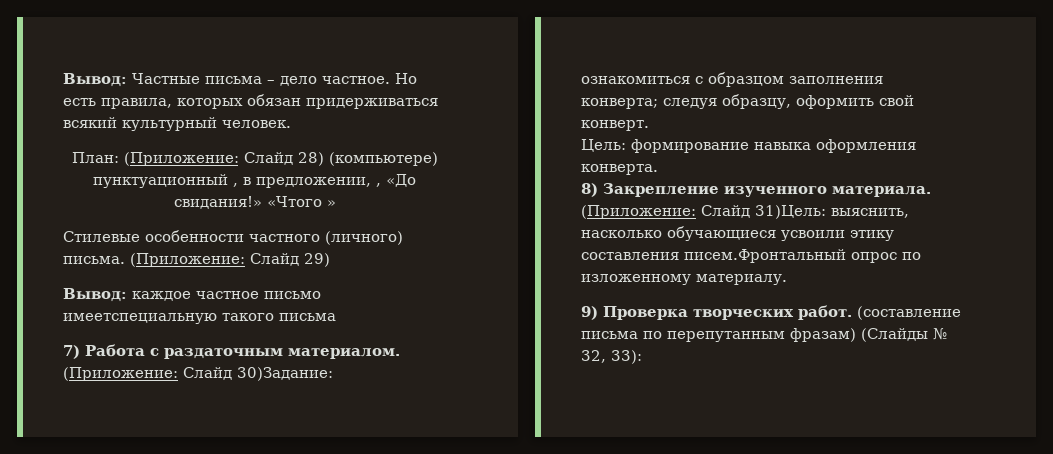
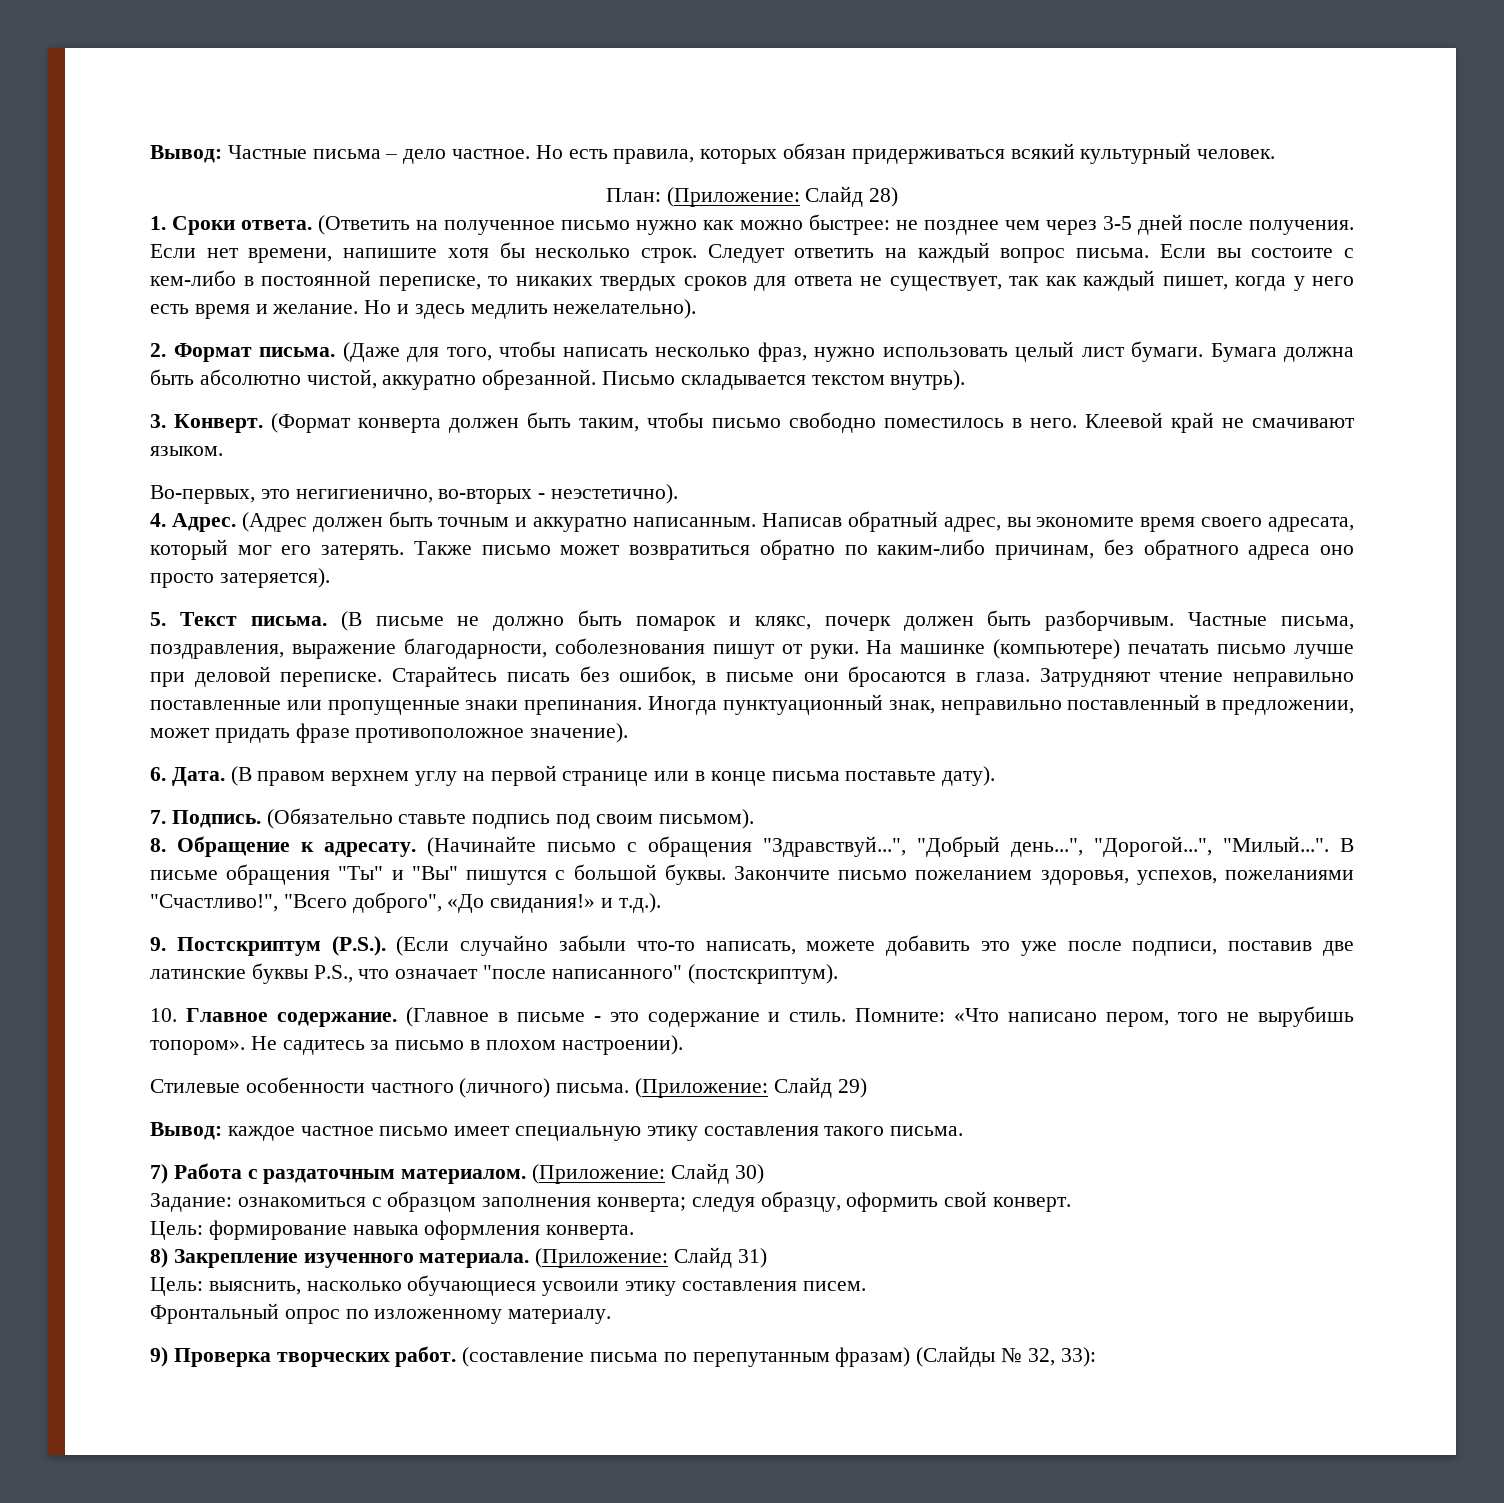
[328,152,438,166] [93,174,416,188] [173,196,336,209] (компьютере) пунктуационный , в предложении, , «До свидания!» «Чтого » -> [150,214,1354,235] [150,242,1355,263] [150,270,1354,291] [150,299,697,319] [150,341,1354,362] [150,369,966,390] [150,412,1355,433] [150,446,223,456] [150,484,679,504] [150,511,1354,532] [150,539,1355,560] [150,568,330,588] [150,610,1354,631] [150,638,1354,659] [150,666,1355,687] [150,694,1354,715] [150,723,629,743] [150,765,996,786] [150,808,754,829] [150,836,1354,857] [150,864,1354,885] [150,892,661,913] [150,935,1354,956] [150,963,838,984] [150,1006,1355,1027] [150,1035,683,1055] // 1. Сроки ответа. (Ответить на полученное письмо нужно как можно быстрее: не позднее чем через 3-5 дней после получения. Если нет времени, напишите хотя бы несколько строк. Следует ответить на каждый вопрос письма. Если вы состоите с кем-либо в постоянной переписке, то никаких твердых сроков для ответа не существует, так как каждый пишет, когда у него есть время и желание. Но и здесь медлить нежелательно). // 2. Формат письма. (Даже для того, чтобы написать несколько фраз, нужно использовать целый лист бумаги. Бумага должна быть абсолютно чистой, аккуратно обрезанной. Письмо складывается текстом внутрь). // 3. Конверт. (Формат конверта должен быть таким, чтобы письмо свободно поместилось в него. Клеевой край не смачивают языком. // Во-первых, это негигиенично, во-вторых - неэстетично). // 4. Адрес. (Адрес должен быть точным и аккуратно написанным. Написав обратный адрес, вы экономите время своего адресата, который мог его затерять. Также письмо может возвратиться обратно по каким-либо причинам, без обратного адреса оно просто затеряется). // 5. Текст письма. (В письме не должно быть помарок и клякс, почерк должен быть разборчивым. Частные письма, поздравления, выражение благодарности, соболезнования пишут от руки. На машинке (компьютере) печатать письмо лучше при деловой переписке. Старайтесь писать без ошибок, в письме они бросаются в глаза. Затрудняют чтение неправильно поставленные или пропущенные знаки препинания. Иногда пунктуационный знак, неправильно поставленный в предложении, может придать фразе противоположное значение). // 6. Дата. (В правом верхнем углу на первой странице или в конце письма поставьте дату). // 7. Подпись. (Обязательно ставьте подпись под своим письмом). // 8. Обращение к адресату. (Начинайте письмо с обращения "Здравствуй...", "Добрый день...", "Дорогой...", "Милый...". В письме обращения "Ты" и "Вы" пишутся с большой буквы. Закончите письмо пожеланием здоровья, успехов, пожеланиями "Счастливо!", "Всего доброго", «До свидания!» и т.д.). // 9. Постскриптум (P.S.). (Если случайно забыли что-то написать, можете добавить это уже после подписи, поставив две латинские буквы P.S., что означает "после написанного" (постскриптум). // 10. Главное содержание. (Главное в письме - это содержание и стиль. Помните: «Что написано пером, того не вырубишь топором». Не садитесь за письмо в плохом настроении).
[63,313,336,324] имеетспециальную такого письма -> [454,1126,964,1141] имеет специальную этику составления такого письма.
[237,367,333,381] 30)Задание: -> [734,1164,764,1184] [150,1193,232,1212] 30) // Задание:
[755,205,826,219] 31)Цель: -> [737,1248,767,1268] [150,1277,203,1296] 31) // Цель:
[684,249,846,263] писем.Фронтальный -> [802,1281,866,1291] [150,1303,279,1324] писем. // Фронтальный

